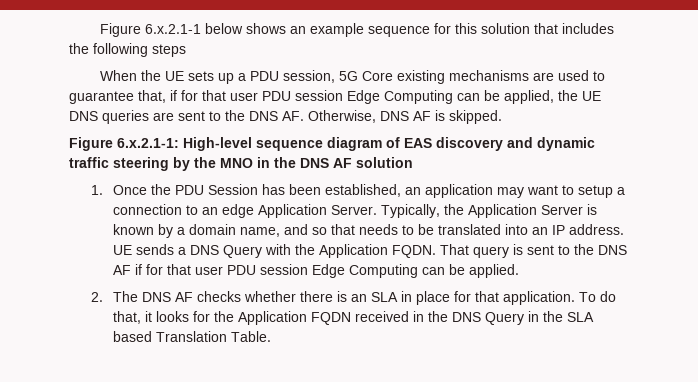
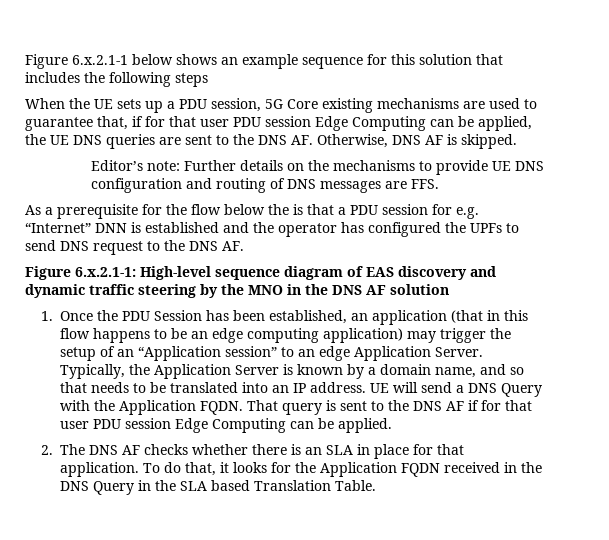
(502, 117) none -> [90,160,544,175] [90,178,439,193] [25,204,479,219] [25,222,519,237] [25,240,244,255] // Editor’s note: Further details on the mechanisms to provide UE DNS configuration and routing of DNS messages are FFS. // As a prerequisite for the flow below the is that a PDU session for e.g. “Internet” DNN is established and the operator has configured the UPFs to send DNS request to the DNS AF.
[496,185,625,198] [112,204,182,215] may want to setup a connection -> [451,310,529,323] [60,328,512,343] [60,346,278,361] (that in this flow happens to be an edge computing application) may trigger the setup of an “Application session”
[135,244,174,255] sends -> [393,382,453,393] will send

